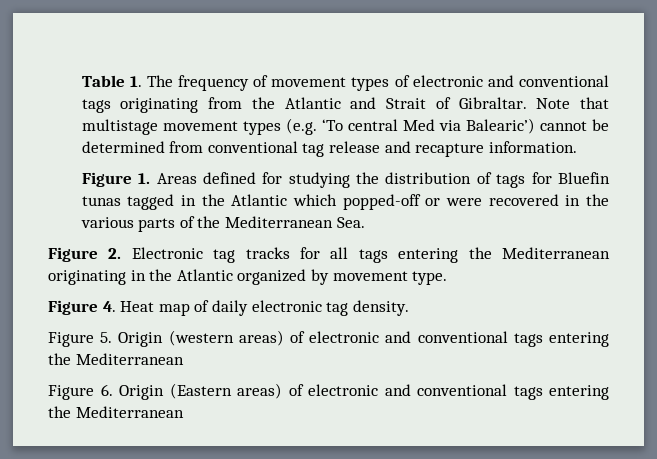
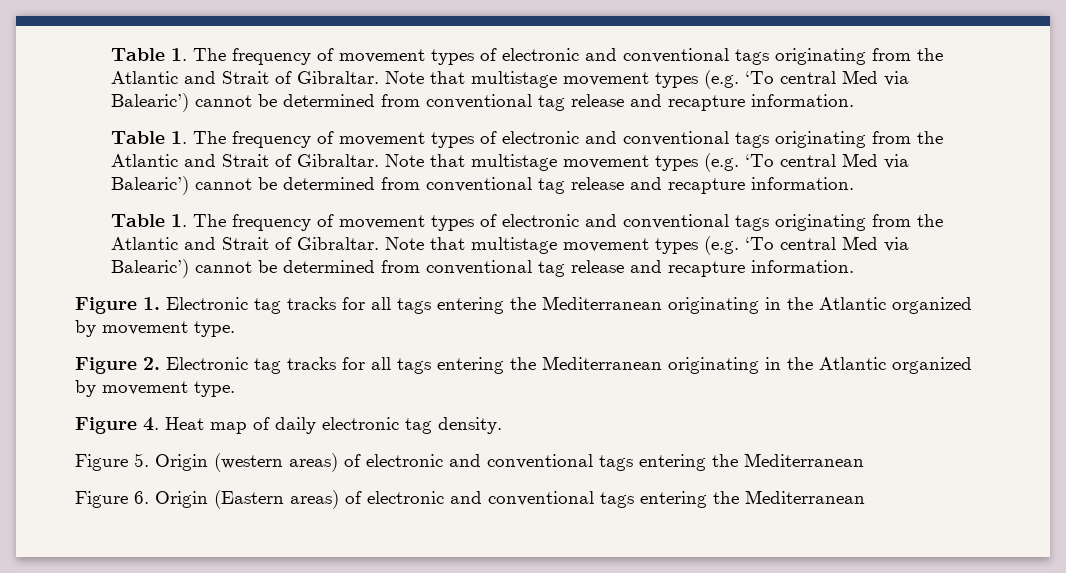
[81,172,610,188] [81,194,610,210] [80,216,365,232] Figure 1. Areas defined for studying the distribution of tags for Bluefin tunas tagged in the Atlantic which popped-off or were recovered in the various parts of the Mediterranean Sea. -> [110,131,943,148] [110,153,909,172] [110,176,854,195] [110,214,943,231] [110,236,909,255] [110,259,854,278] [75,296,972,314] [75,320,235,337] Table 1. The frequency of movement types of electronic and conventional tags originating from the Atlantic and Strait of Gibraltar. Note that multistage movement types (e.g. ‘To central Med via Balearic’) cannot be determined from conventional tag release and recapture information. // Table 1. The frequency of movement types of electronic and conventional tags originating from the Atlantic and Strait of Gibraltar. Note that multistage movement types (e.g. ‘To central Med via Balearic’) cannot be determined from conventional tag release and recapture information. // Figure 1. Electronic tag tracks for all tags entering the Mediterranean originating in the Atlantic organized by movement type.

